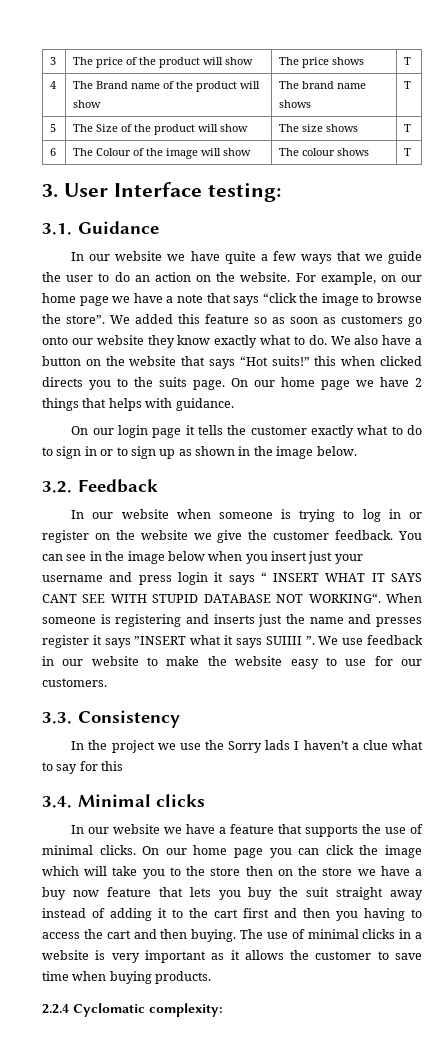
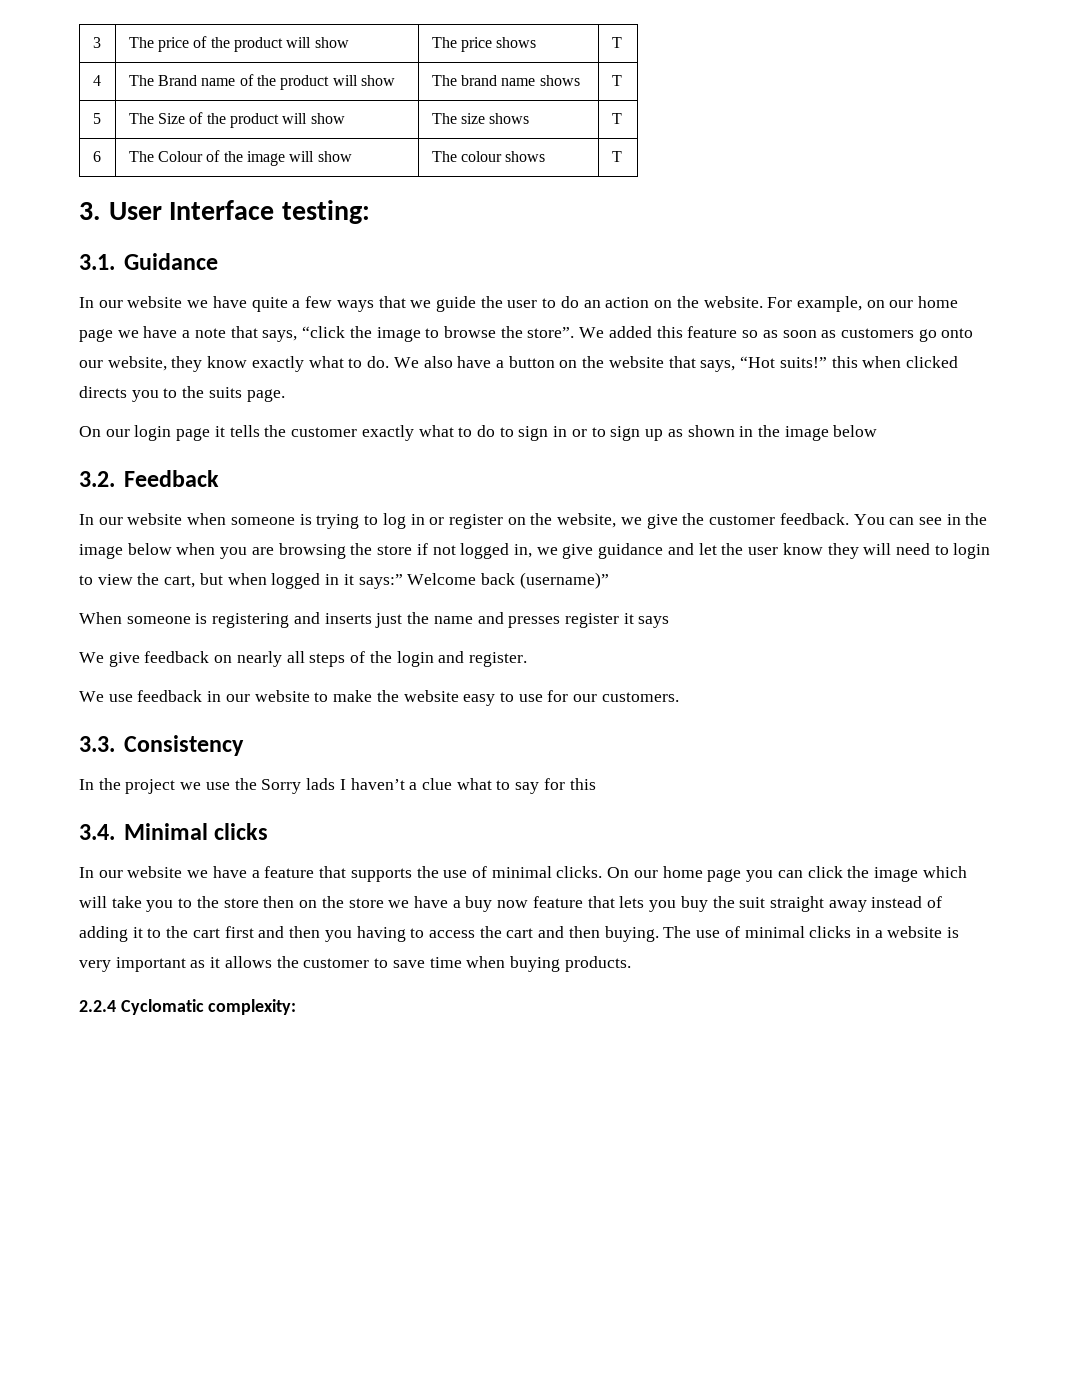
[233,296,260,306] says -> [262,330,298,342] says,
[96,335,144,345] website -> [107,356,167,371] website,
[209,359,235,369] says -> [700,360,736,372] says,
[231,377,422,390] [42,398,234,411] On our home page we have 2 things that helps with guidance. -> (285, 395) none
[316,446,357,456] below. -> [833,425,878,437] below
[140,530,188,540] website -> [557,513,617,528] website,
[271,551,363,564] [42,572,423,585] [42,593,381,603] insert just your username and press login it says “ INSERT WHAT IT SAYS CANT SEE WITH STUPID DATABASE NOT WORKING“. -> [251,543,991,559] [79,572,609,589] are browsing the store if not logged in, we give guidance and let the user know they will need to login to view the cart, but when logged in it says:” Welcome back (username)” //
[134,635,315,648] ”INSERT what it says SUIIII ”. -> [79,651,527,667] // We give feedback on nearly all steps of the login and register. //

